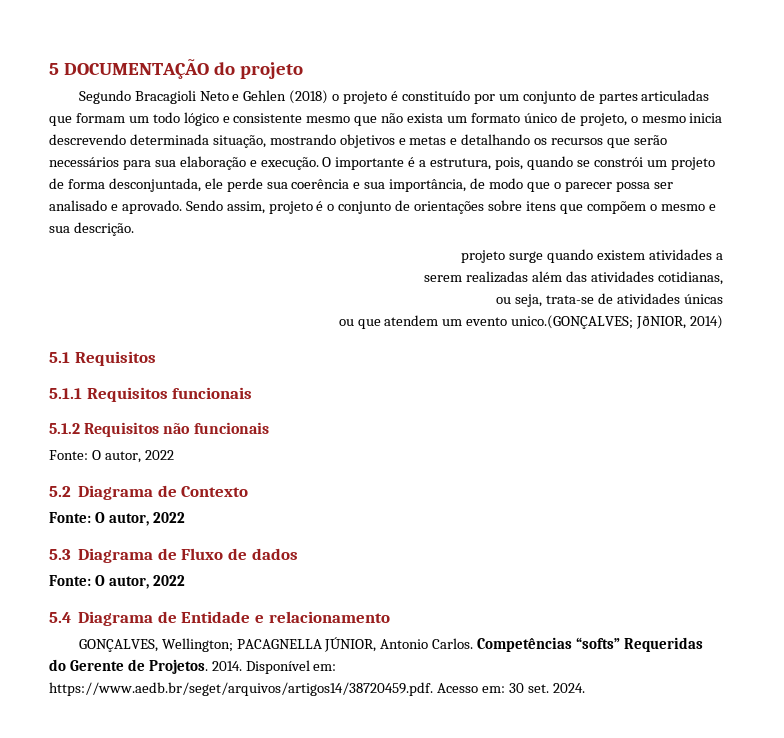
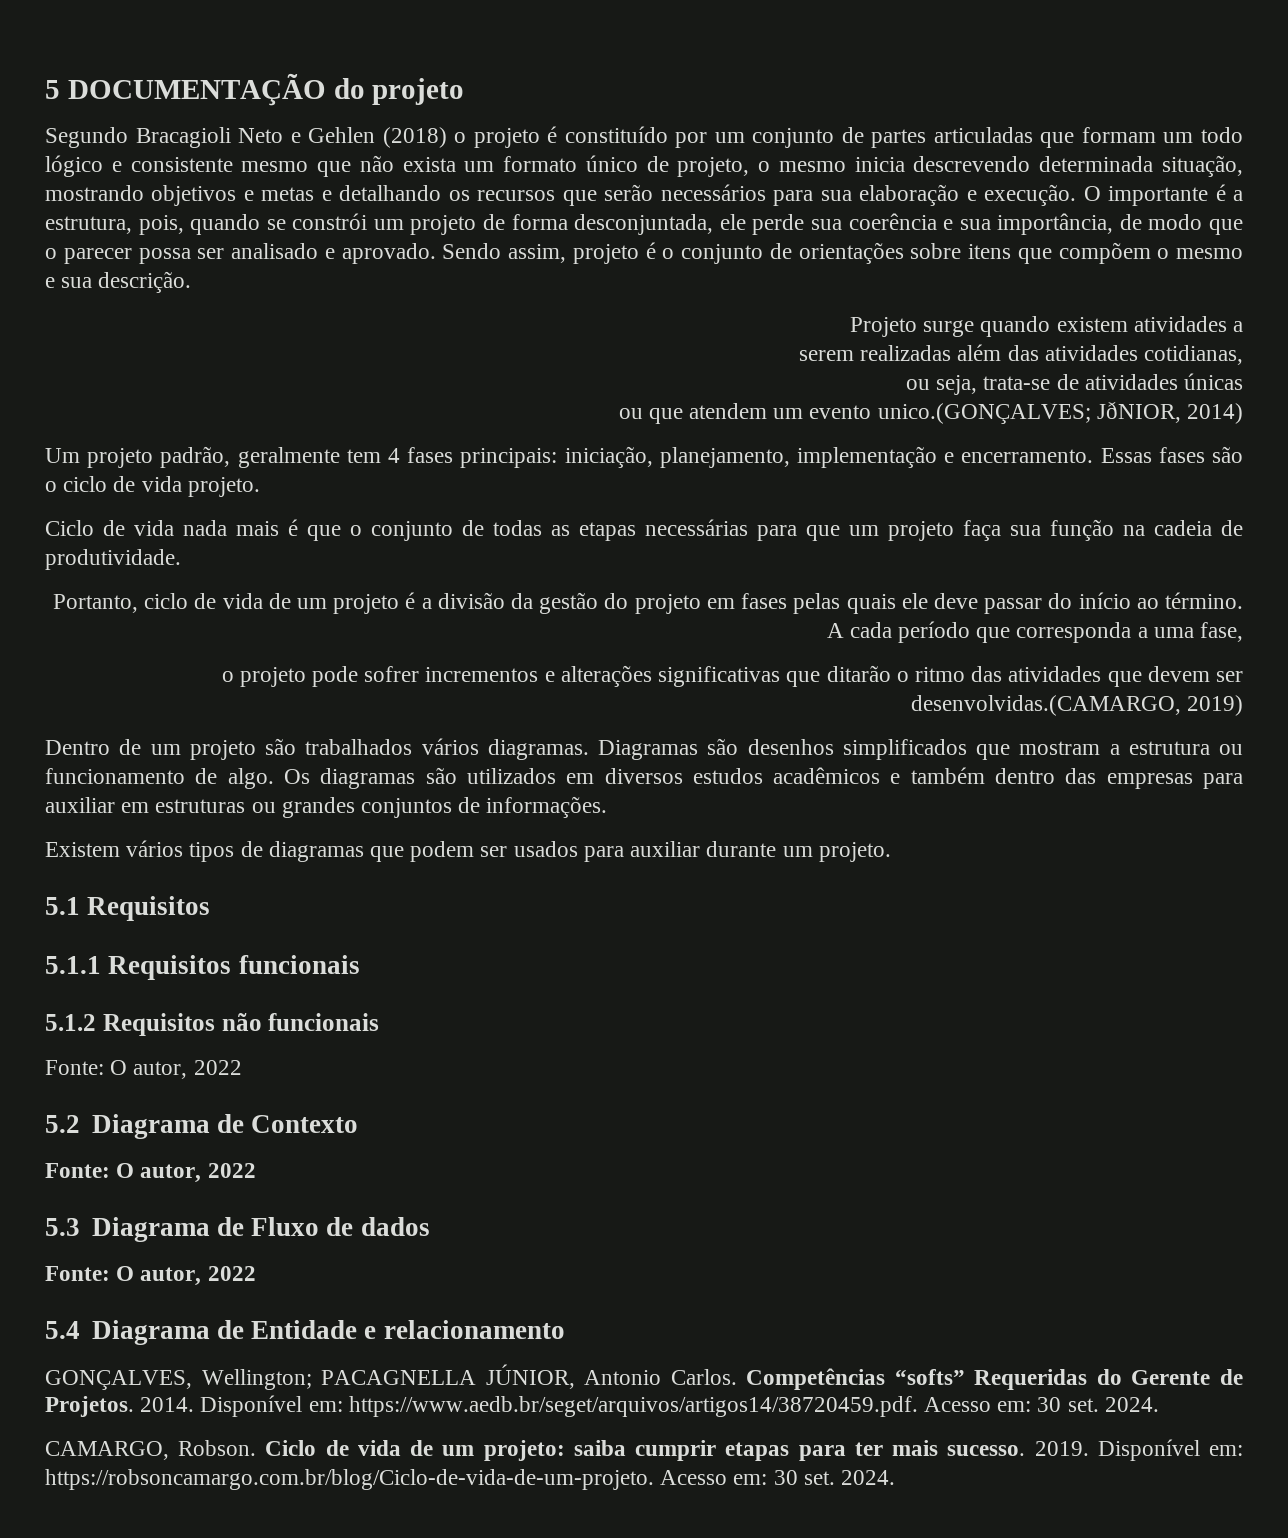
[461,250,506,263] projeto -> [849,317,917,337] Projeto
(723, 322) none -> [45,446,1244,468] [45,476,260,497] [45,519,1243,541] [45,549,181,570] [52,592,1244,614] [826,621,1244,643] [221,665,1244,687] [910,695,1243,716] [45,738,1243,760] [45,767,1243,789] [45,796,608,818] [45,840,891,862] // Um projeto padrão, geralmente tem 4 fases principais: iniciação, planejamento, implementação e encerramento. Essas fases são o ciclo de vida projeto. // Ciclo de vida nada mais é que o conjunto de todas as etapas necessárias para que um projeto faça sua função na cadeia de produtividade. // Portanto, ciclo de vida de um projeto é a divisão da gestão do projeto em fases pelas quais ele deve passar do início ao término. A cada período que corresponda a uma fase, // o projeto pode sofrer incrementos e alterações significativas que ditarão o ritmo das atividades que devem ser desenvolvidas.(CAMARGO, 2019) // Dentro de um projeto são trabalhados vários diagramas. Diagramas são desenhos simplificados que mostram a estrutura ou funcionamento de algo. Os diagramas são utilizados em diversos estudos acadêmicos e também dentro das empresas para auxiliar em estruturas ou grandes conjuntos de informações. // Existem vários tipos de diagramas que podem ser usados para auxiliar durante um projeto.
(585, 688) none -> [45,1439,1244,1461] [45,1469,896,1490] // CAMARGO, Robson. Ciclo de vida de um projeto: saiba cumprir etapas para ter mais sucesso. 2019. Disponível em: https://robsoncamargo.com.br/blog/Ciclo-de-vida-de-um-projeto. Acesso em: 30 set. 2024.

